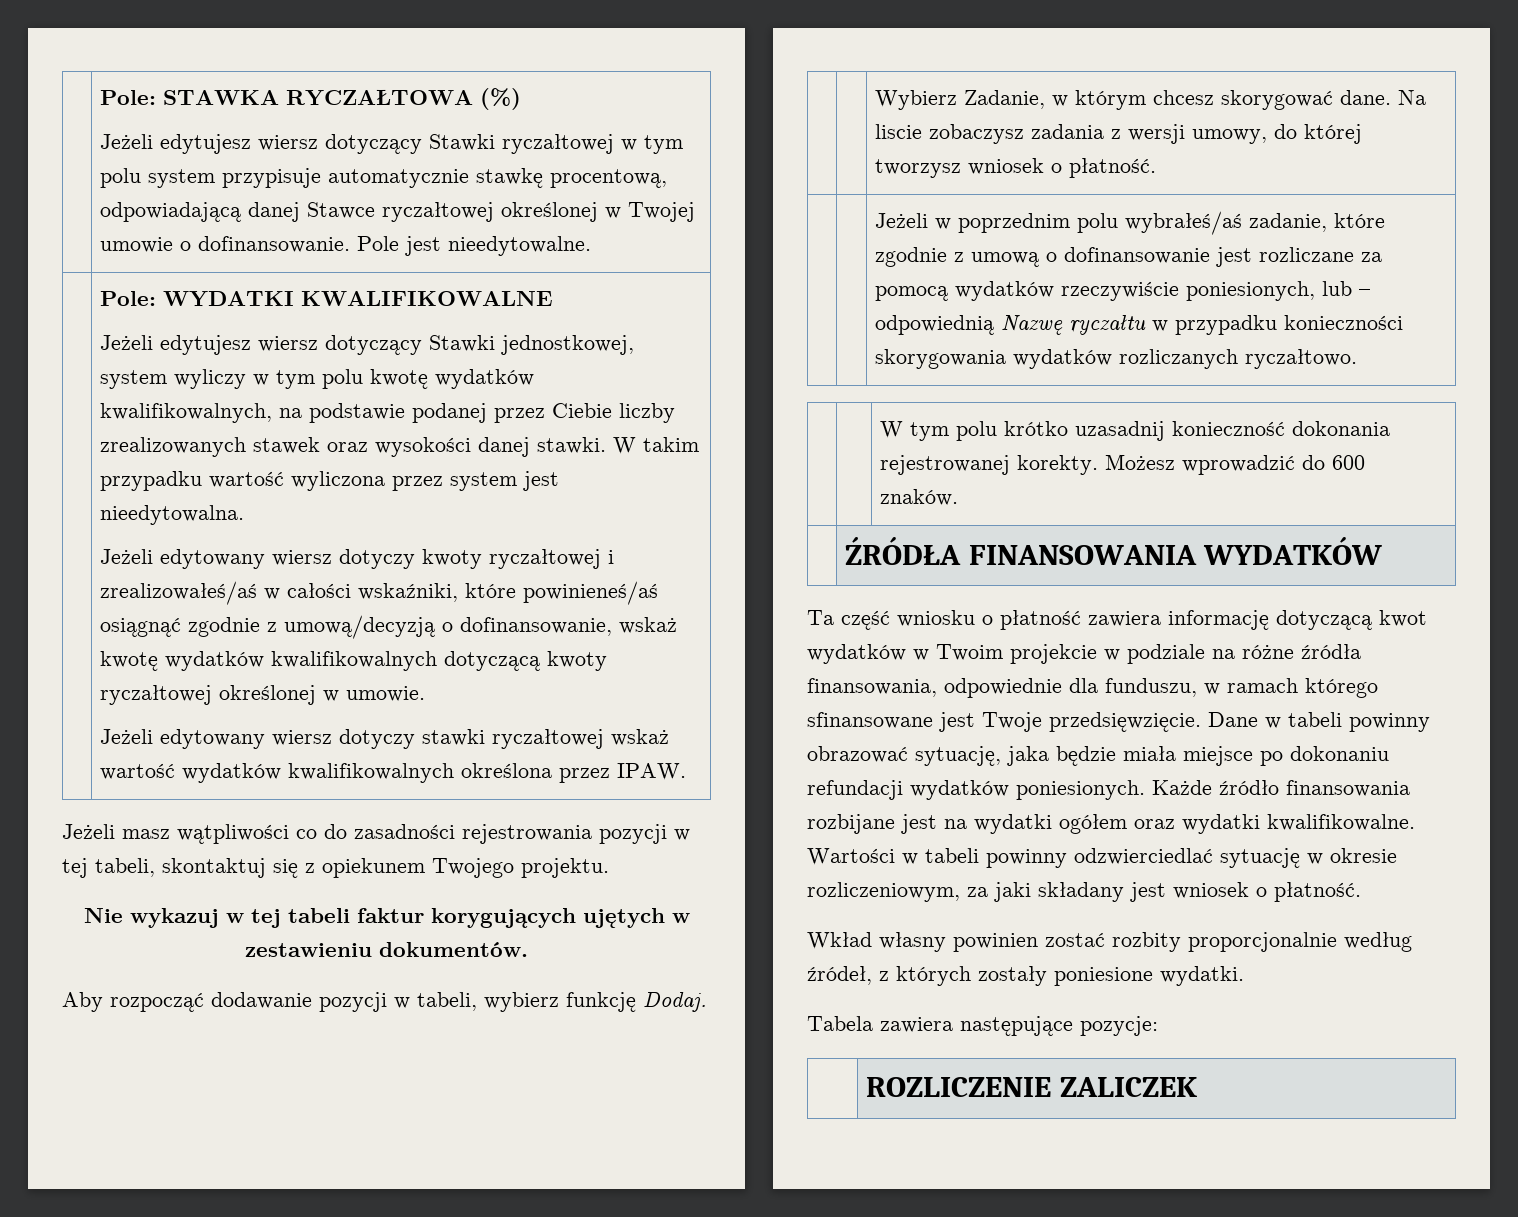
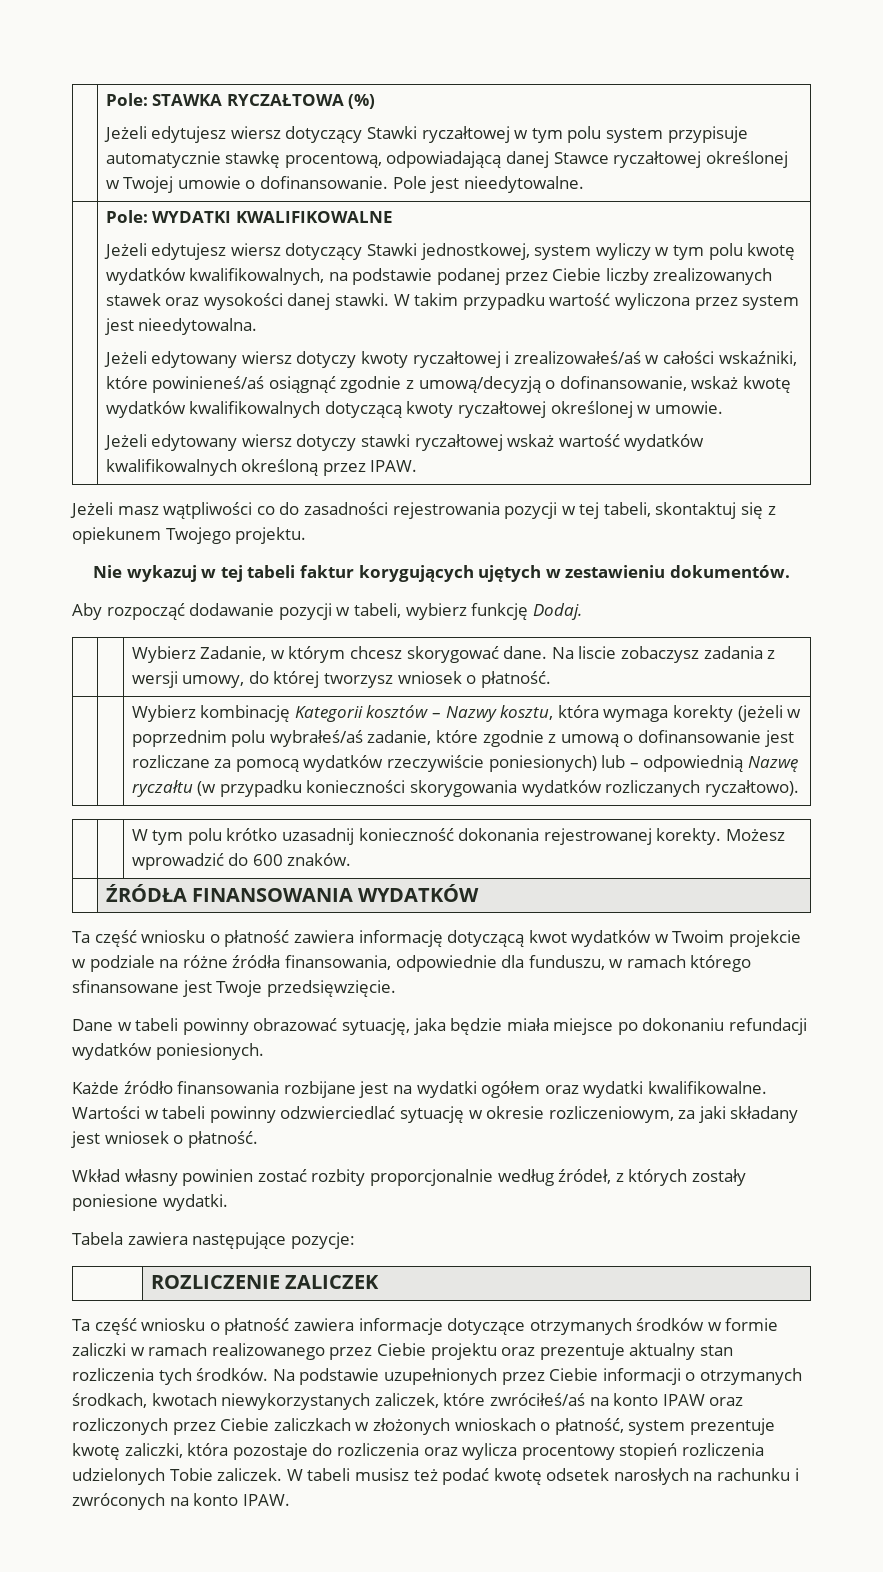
[461,763,553,778] określona -> [241,459,319,476] określoną
[875,213,929,228] Jeżeli -> [131,705,783,722] Wybierz kombinację Kategorii kosztów – Nazwy kosztu, która wymaga korekty (jeżeli
[1186,281,1316,301] poniesionych, -> [488,755,597,772] poniesionych)
[1152,320,1169,332] w -> [197,781,217,796] (w
[1245,349,1358,369] ryczałtowo. -> [704,780,799,797] ryczałtowo).
(1201, 722) none -> (396, 988) //
(1145, 790) none -> (264, 1051) //
(1198, 1087) none -> [72,1318,779,1335] [72,1343,733,1360] [72,1368,802,1385] [72,1393,744,1410] [72,1418,775,1435] [72,1443,764,1460] [72,1468,799,1485] [72,1493,290,1510] // Ta część wniosku o płatność zawiera informacje dotyczące otrzymanych środków w formie zaliczki w ramach realizowanego przez Ciebie projektu oraz prezentuje aktualny stan rozliczenia tych środków. Na podstawie uzupełnionych przez Ciebie informacji o otrzymanych środkach, kwotach niewykorzystanych zaliczek, które zwróciłeś/aś na konto IPAW oraz rozliczonych przez Ciebie zaliczkach w złożonych wnioskach o płatność, system prezentuje kwotę zaliczki, która pozostaje do rozliczenia oraz wylicza procentowy stopień rozliczenia udzielonych Tobie zaliczek. W tabeli musisz też podać kwotę odsetek narosłych na rachunku i zwróconych na konto IPAW.

